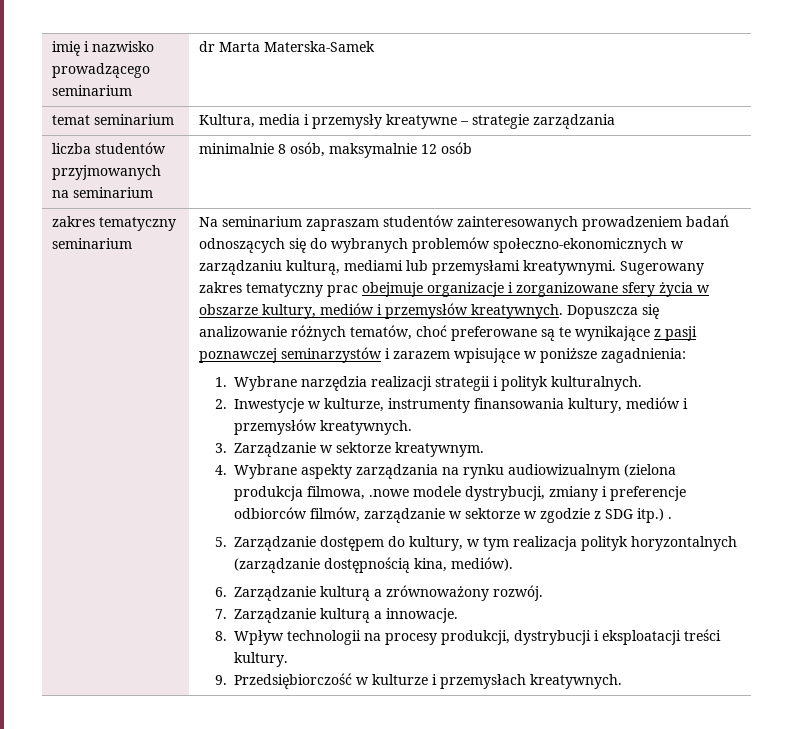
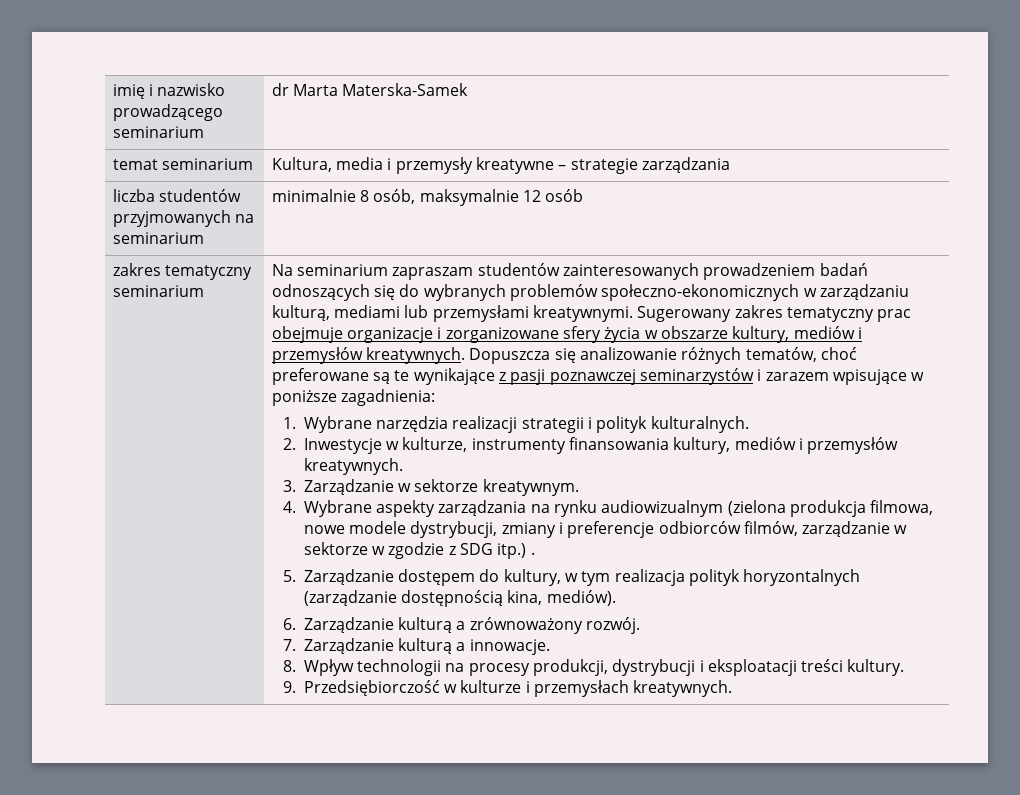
[368,489,409,497] .nowe -> [303,525,345,534] nowe

